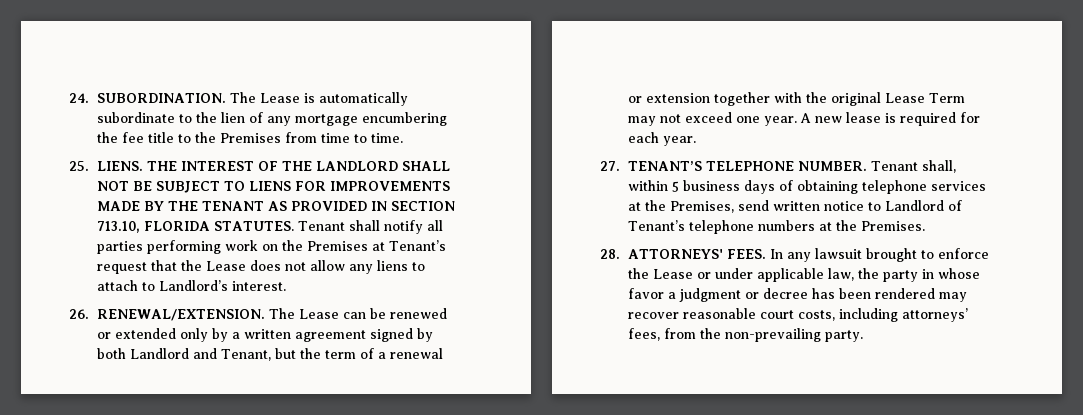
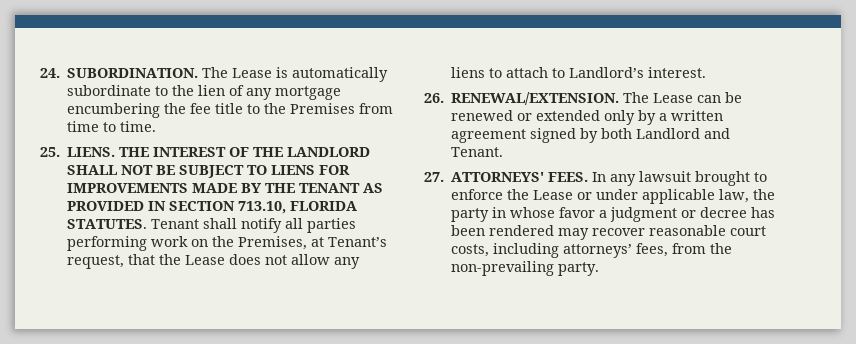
[306,241,368,251] Premises -> [238,236,308,250] Premises,
[96,262,147,274] request -> [67,255,125,269] request,
[220,348,443,361] [627,92,965,106] [627,112,980,126] [627,132,696,146] [600,160,956,173] [627,180,986,194] [627,200,962,213] [627,220,925,234] [600,249,620,259] Tenant, but the term of a renewal or extension together with the original Lease Term may not exceed one year. A new lease is required for each year. // 27. TENANT’S TELEPHONE NUMBER. Tenant shall, within 5 business days of obtaining telephone services at the Premises, send written notice to Landlord of Tenant’s telephone numbers at the Premises. // 28. -> [451,147,504,157] [424,172,444,182] Tenant. // 27.

